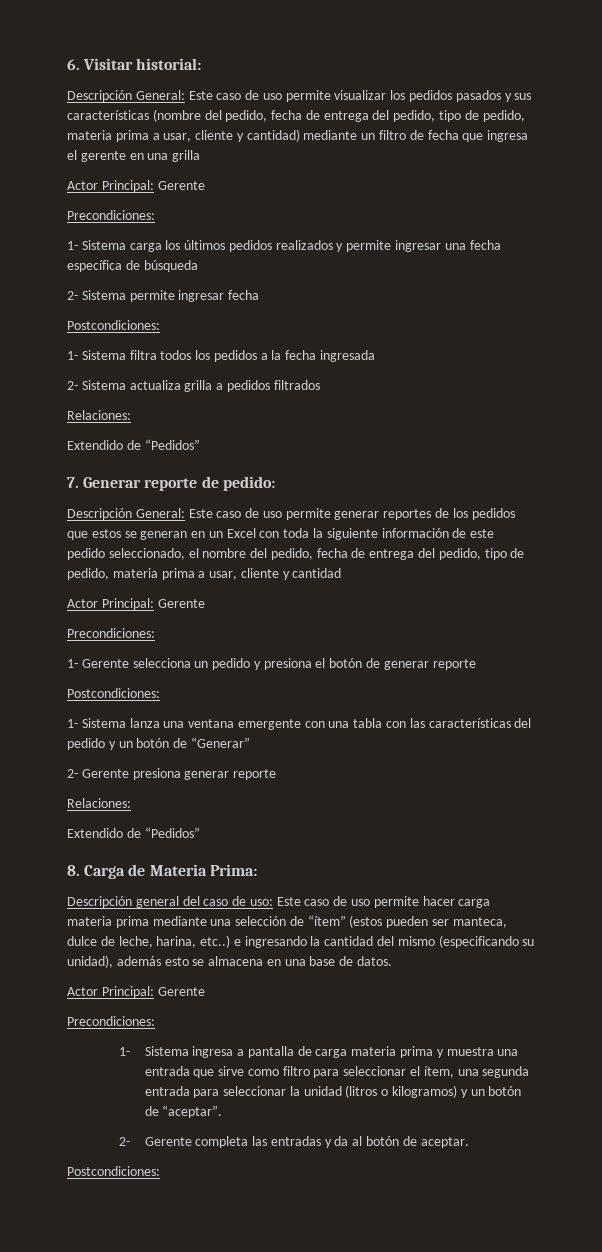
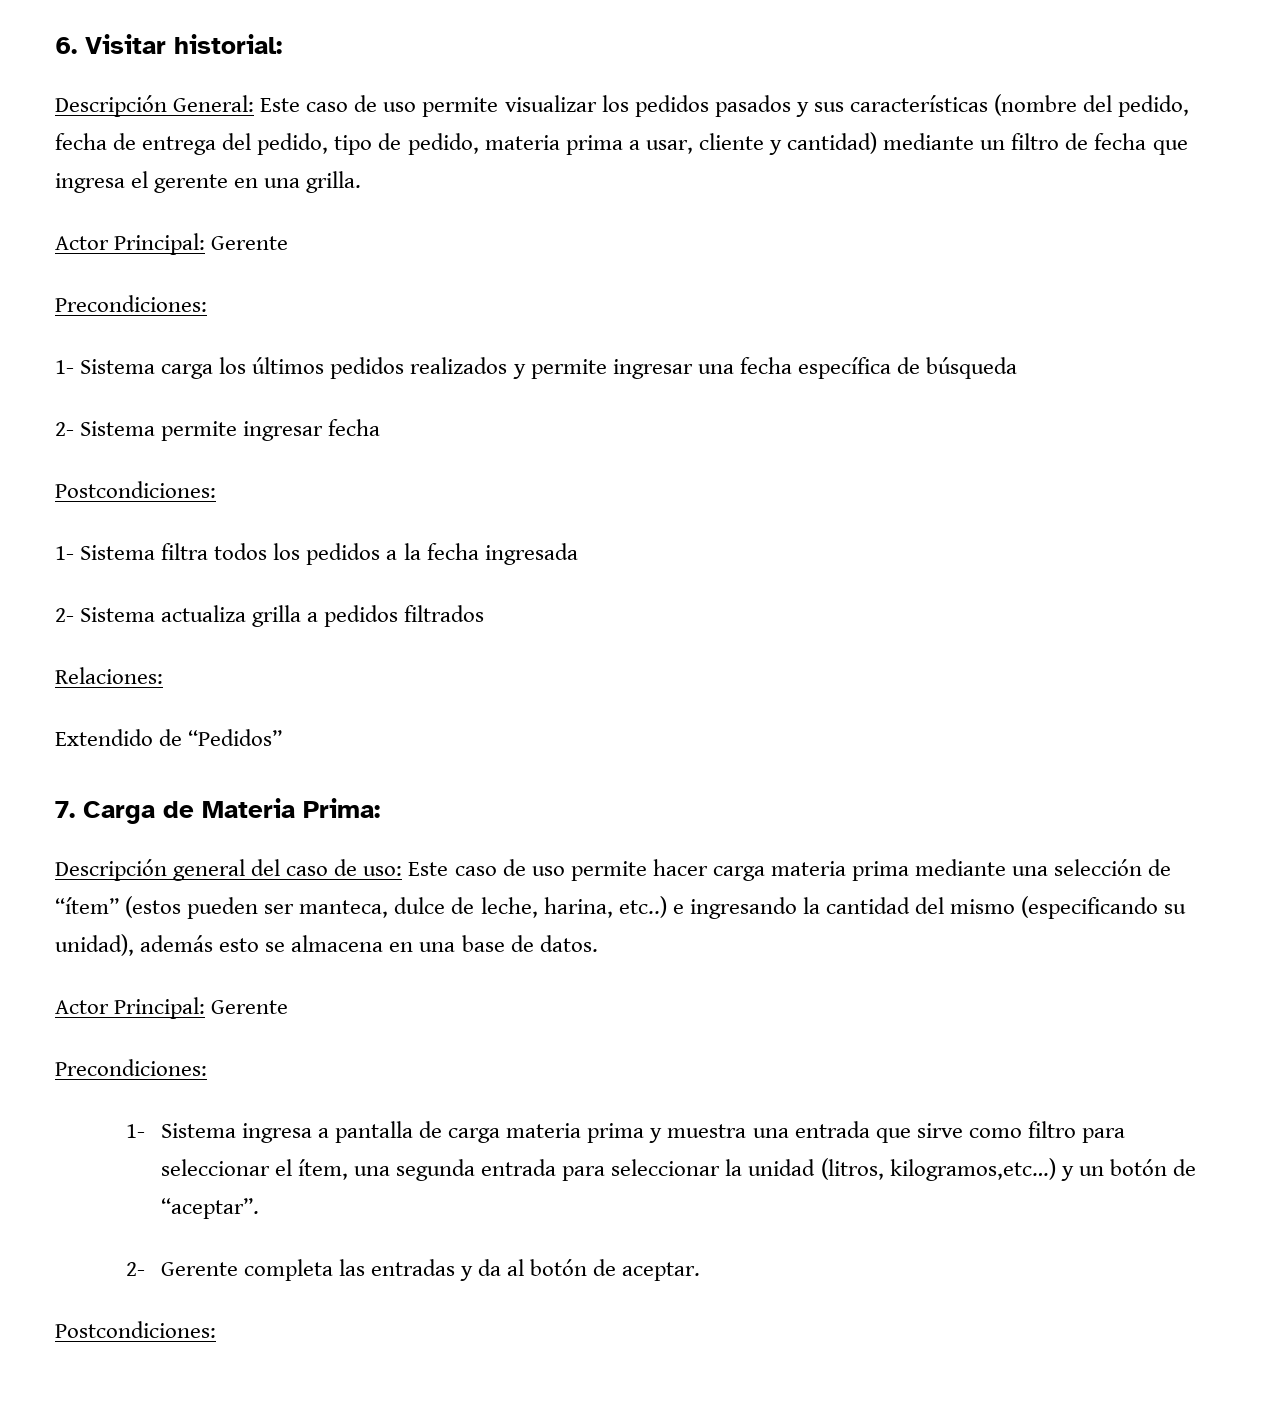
[172,150,201,162] grilla -> [306,171,362,193] grilla.
[83,476,275,491] [67,508,515,520] [67,528,495,540] [67,548,525,560] [67,568,342,580] [67,598,205,610] [67,628,155,638] [67,658,476,670] [67,688,160,698] [67,718,532,730] [67,737,250,750] [67,768,277,780] [67,798,131,808] [67,827,200,838] [67,865,80,876] Generar reporte de pedido: // Descripción General: Este caso de uso permite generar reportes de los pedidos que estos se generan en un Excel con toda la siguiente información de este pedido seleccionado, el nombre del pedido, fecha de entrega del pedido, tipo de pedido, materia prima a usar, cliente y cantidad // Actor Principal: Gerente // Precondiciones: // 1- Gerente selecciona un pedido y presiona el botón de generar reporte // Postcondiciones: // 1- Sistema lanza una ventana emergente con una tabla con las características del pedido y un botón de “Generar” // 2- Gerente presiona generar reporte // Relaciones: // Extendido de “Pedidos” // 8. -> (75, 809) none
[345,1085,458,1098] (litros o kilogramos) -> [820,1158,1056,1181] (litros, kilogramos,etc…)

